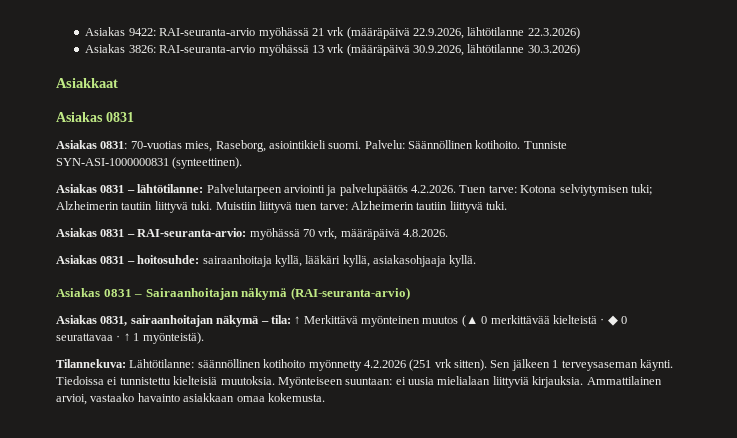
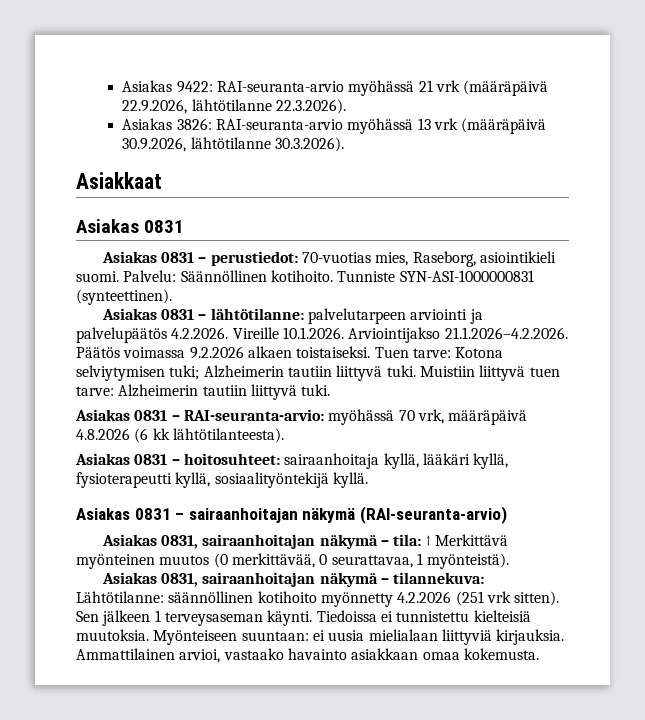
[527,27,580,39] 22.3.2026) -> [276,99,347,114] 22.3.2026).
[527,44,580,56] 30.3.2026) -> [275,137,345,152] 30.3.2026).
[100,141,128,149] 0831: -> [160,251,298,266] 0831 – perustiedot:
[206,184,282,196] Palvelutarpeen -> [307,308,406,324] palvelutarpeen
(456, 189) none -> [232,327,568,343] [76,346,371,359] Vireille 10.1.2026. Arviointijakso 21.1.2026–4.2.2026. Päätös voimassa 9.2.2026 alkaen toistaiseksi.
[403,229,448,237] [56,255,200,264] 4.8.2026. // Asiakas 0831 – hoitosuhde: -> [76,428,284,443] [75,453,280,465] 4.8.2026 (6 kk lähtötilanteesta). // Asiakas 0831 – hoitosuhteet:
[373,255,446,267] asiakasohjaaja -> [76,472,329,488] fysioterapeutti kyllä, sosiaalityöntekijä
[145,288,239,300] Sairaanhoitajan -> [188,508,298,523] sairaanhoitajan
[461,315,627,327] [56,332,204,344] [56,359,126,368] (▲ 0 merkittävää kielteistä · ◆ 0 seurattavaa · ↑ 1 myönteistä). // Tilannekuva: -> [213,553,510,569] [101,572,485,587] (0 merkittävää, 0 seurattavaa, 1 myönteistä). // Asiakas 0831, sairaanhoitajan näkymä – tilannekuva:

